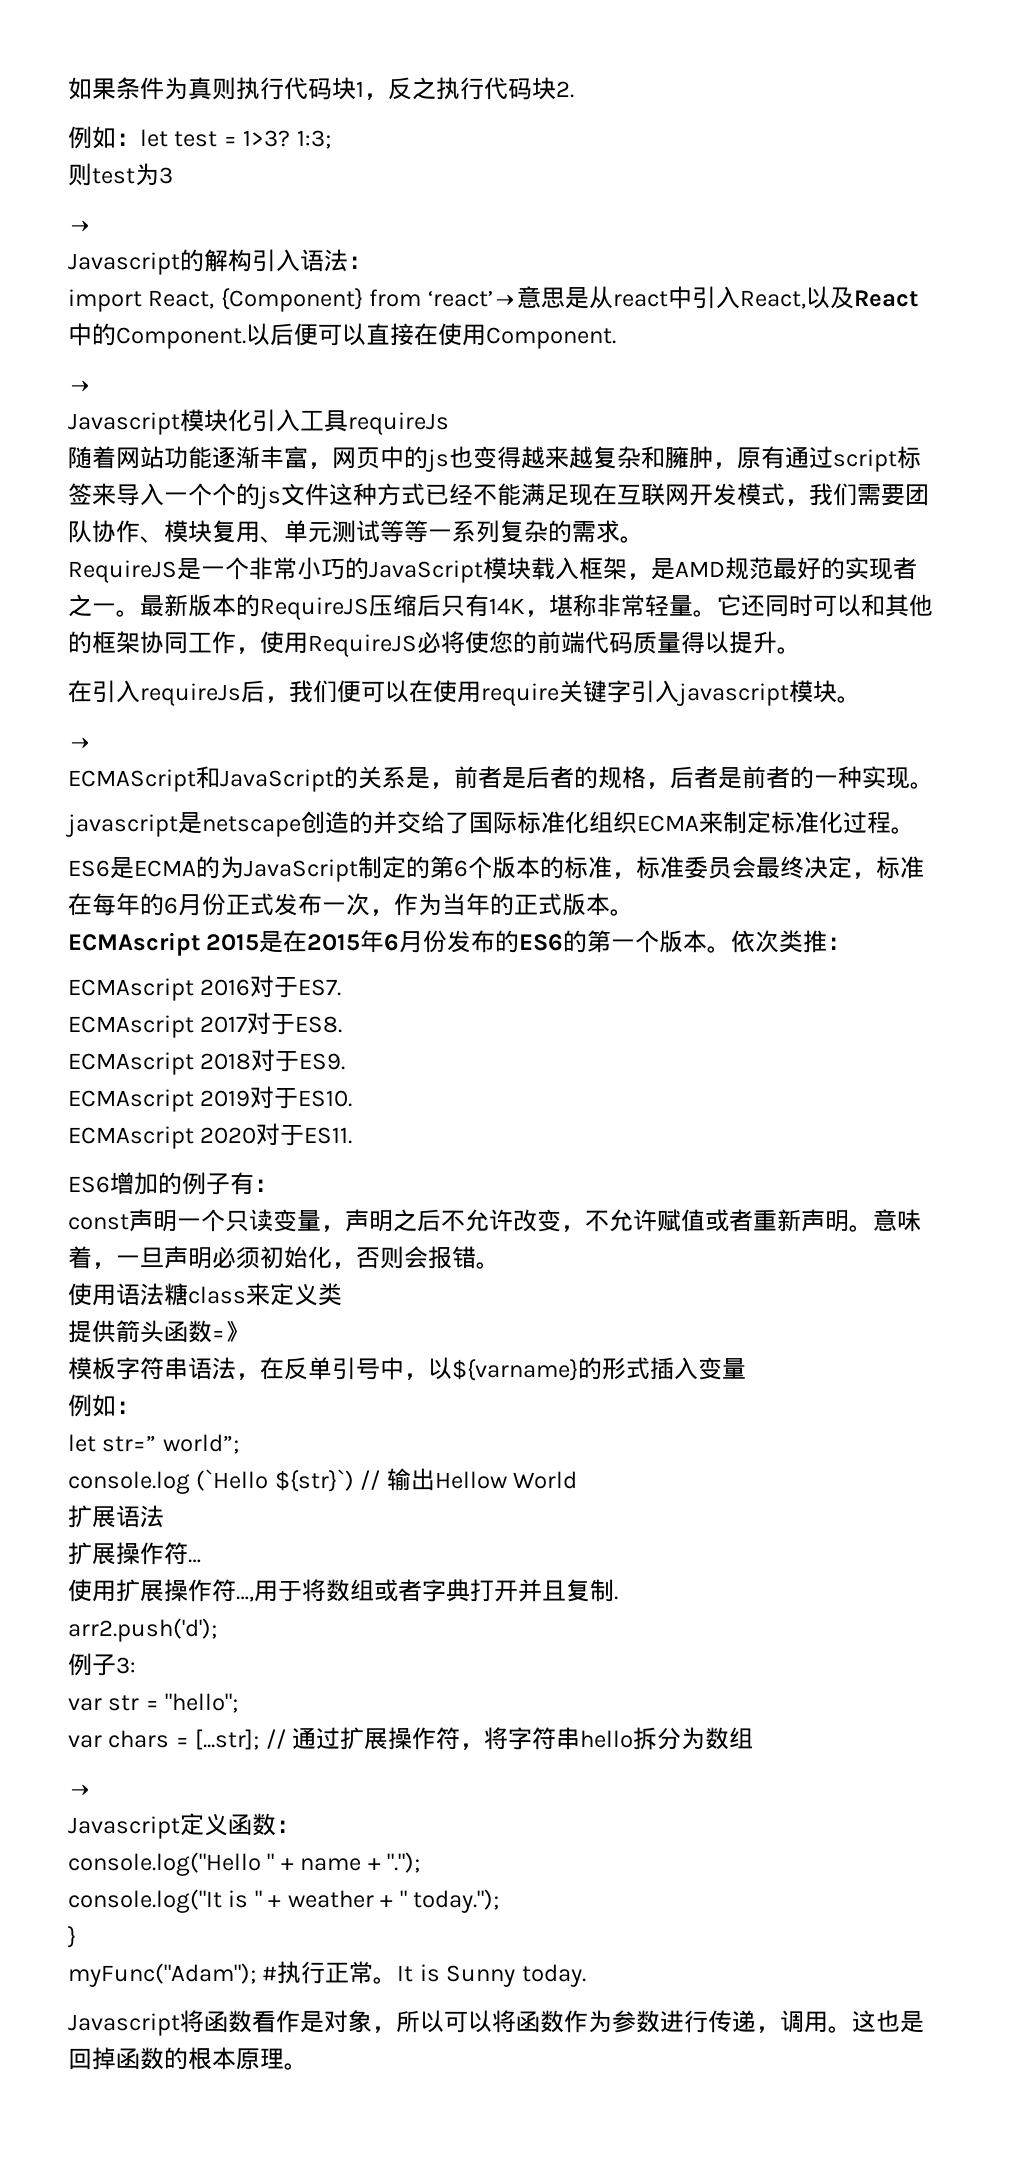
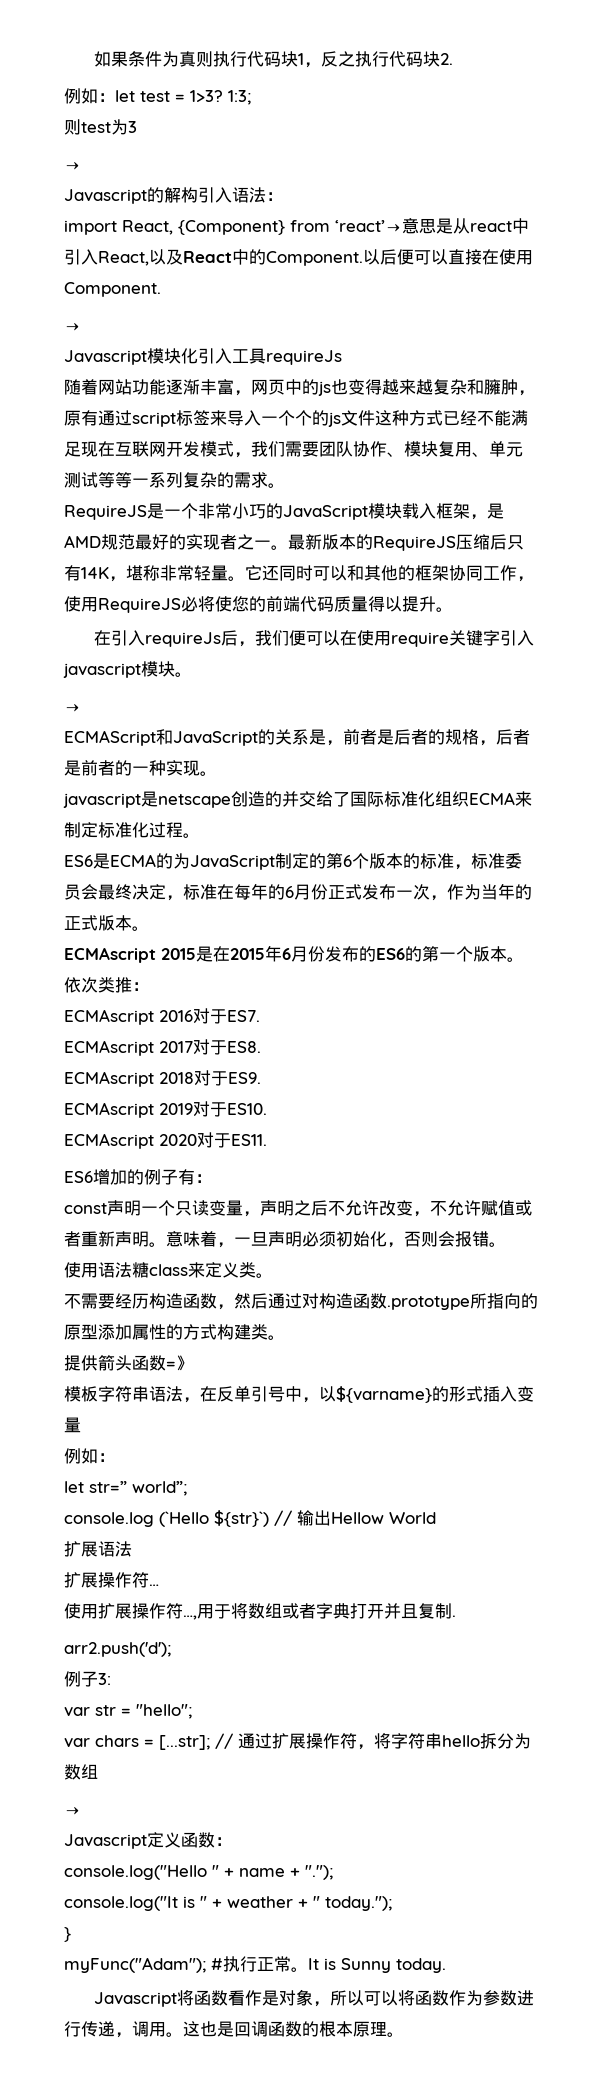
(342, 1294) none -> [256,1273,273,1278] [64,1293,538,1310] [64,1324,285,1340] 。 // 不需要经历构造函数，然后通过对构造函数.prototype所指向的原型添加属性的方式构建类。
[92,2047,116,2070] 掉 -> [251,2021,268,2037] 调

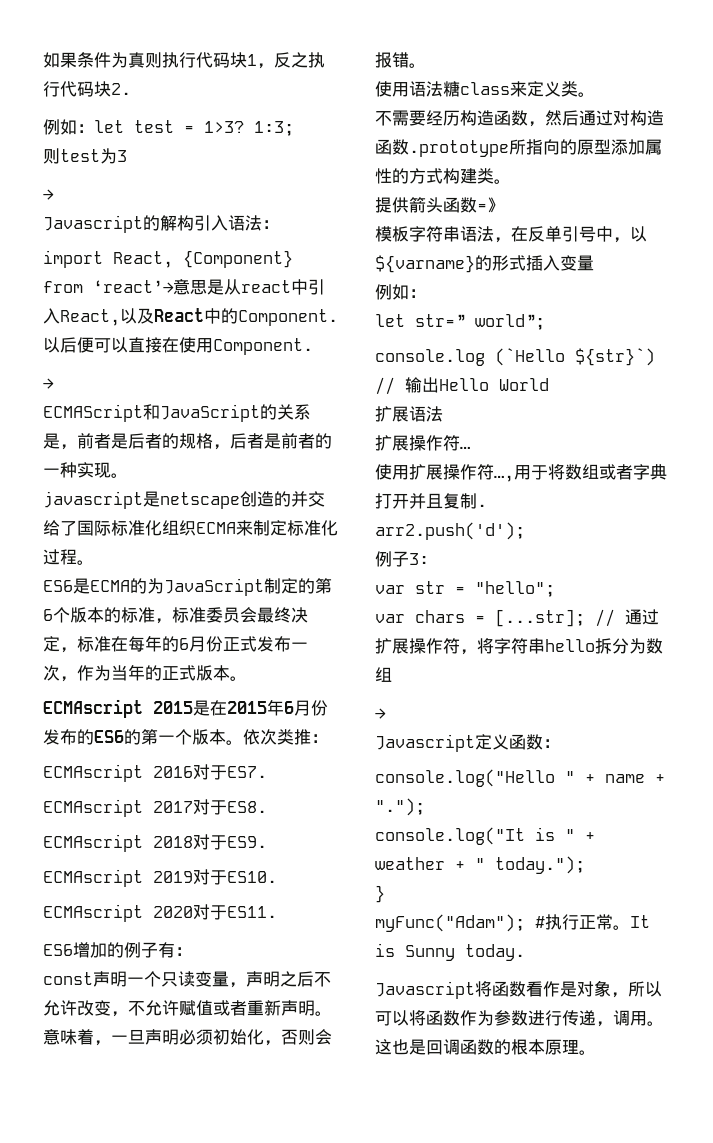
[64,348,342,365] [64,379,535,396] [64,410,528,427] [64,441,523,458] [64,472,285,488] [64,503,504,520] [64,534,524,551] [64,565,534,582] [64,596,453,613] [94,630,535,647] [63,661,192,678] [64,704,81,712] // Javascript模块化引入工具requireJs // 随着网站功能逐渐丰富，网页中的js也变得越来越复杂和臃肿，原有通过script标签来导入一个个的js文件这种方式已经不能满足现在互联网开发模式，我们需要团队协作、模块复用、单元测试等等一系列复杂的需求。 // RequireJS是一个非常小巧的JavaScript模块载入框架，是AMD规范最好的实现者之一。最新版本的RequireJS压缩后只有14K，堪称非常轻量。它还同时可以和其他的框架协同工作，使用RequireJS必将使您的前端代码质量得以提升。 // 在引入requireJs后，我们便可以在使用require关键字引入javascript模块。 // → -> (54, 383) none
[331,1512,384,1524] Hellow -> [439,378,489,391] Hello

